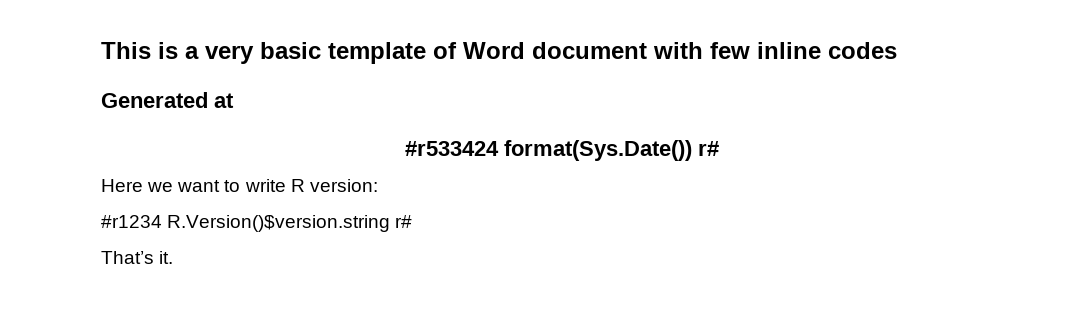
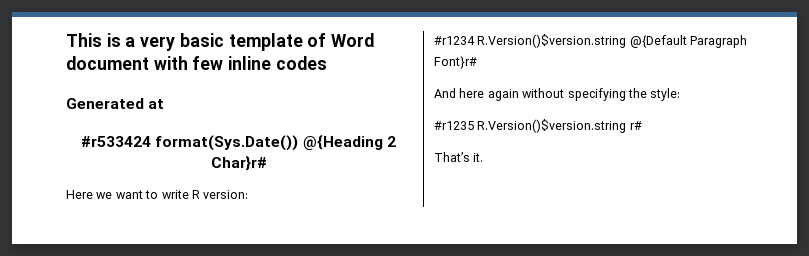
[698,141,719,156] r# -> [302,134,396,150] [210,155,267,171] @{Heading 2 Char}r#
(391, 223) none -> [629,35,748,48] [434,56,477,69] [434,88,681,101] [434,119,627,133] @{Default Paragraph Font}r# // And here again without specifying the style: // #r1235 R.Version()$version.string

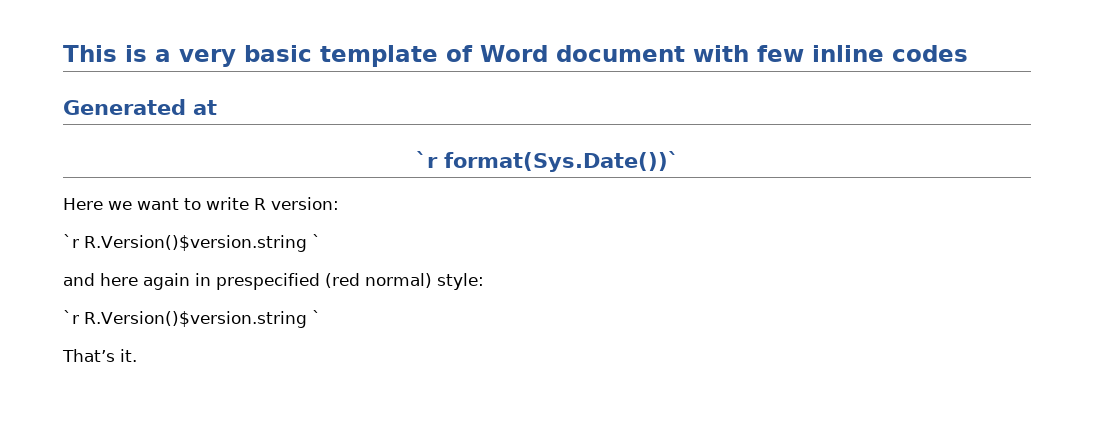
[81,134,396,151] [210,155,267,171] #r533424 format(Sys.Date()) @{Heading 2 Char}r# -> [415,151,679,172] `r format(Sys.Date())`
[434,34,748,48] [434,56,477,69] [434,88,681,101] [434,119,642,133] #r1234 R.Version()$version.string @{Default Paragraph Font}r# // And here again without specifying the style: // #r1235 R.Version()$version.string r# -> [63,234,321,252] [63,273,484,290] [63,310,321,328] `r R.Version()$version.string ` // and here again in prespecified (red normal) style: // `r R.Version()$version.string `

